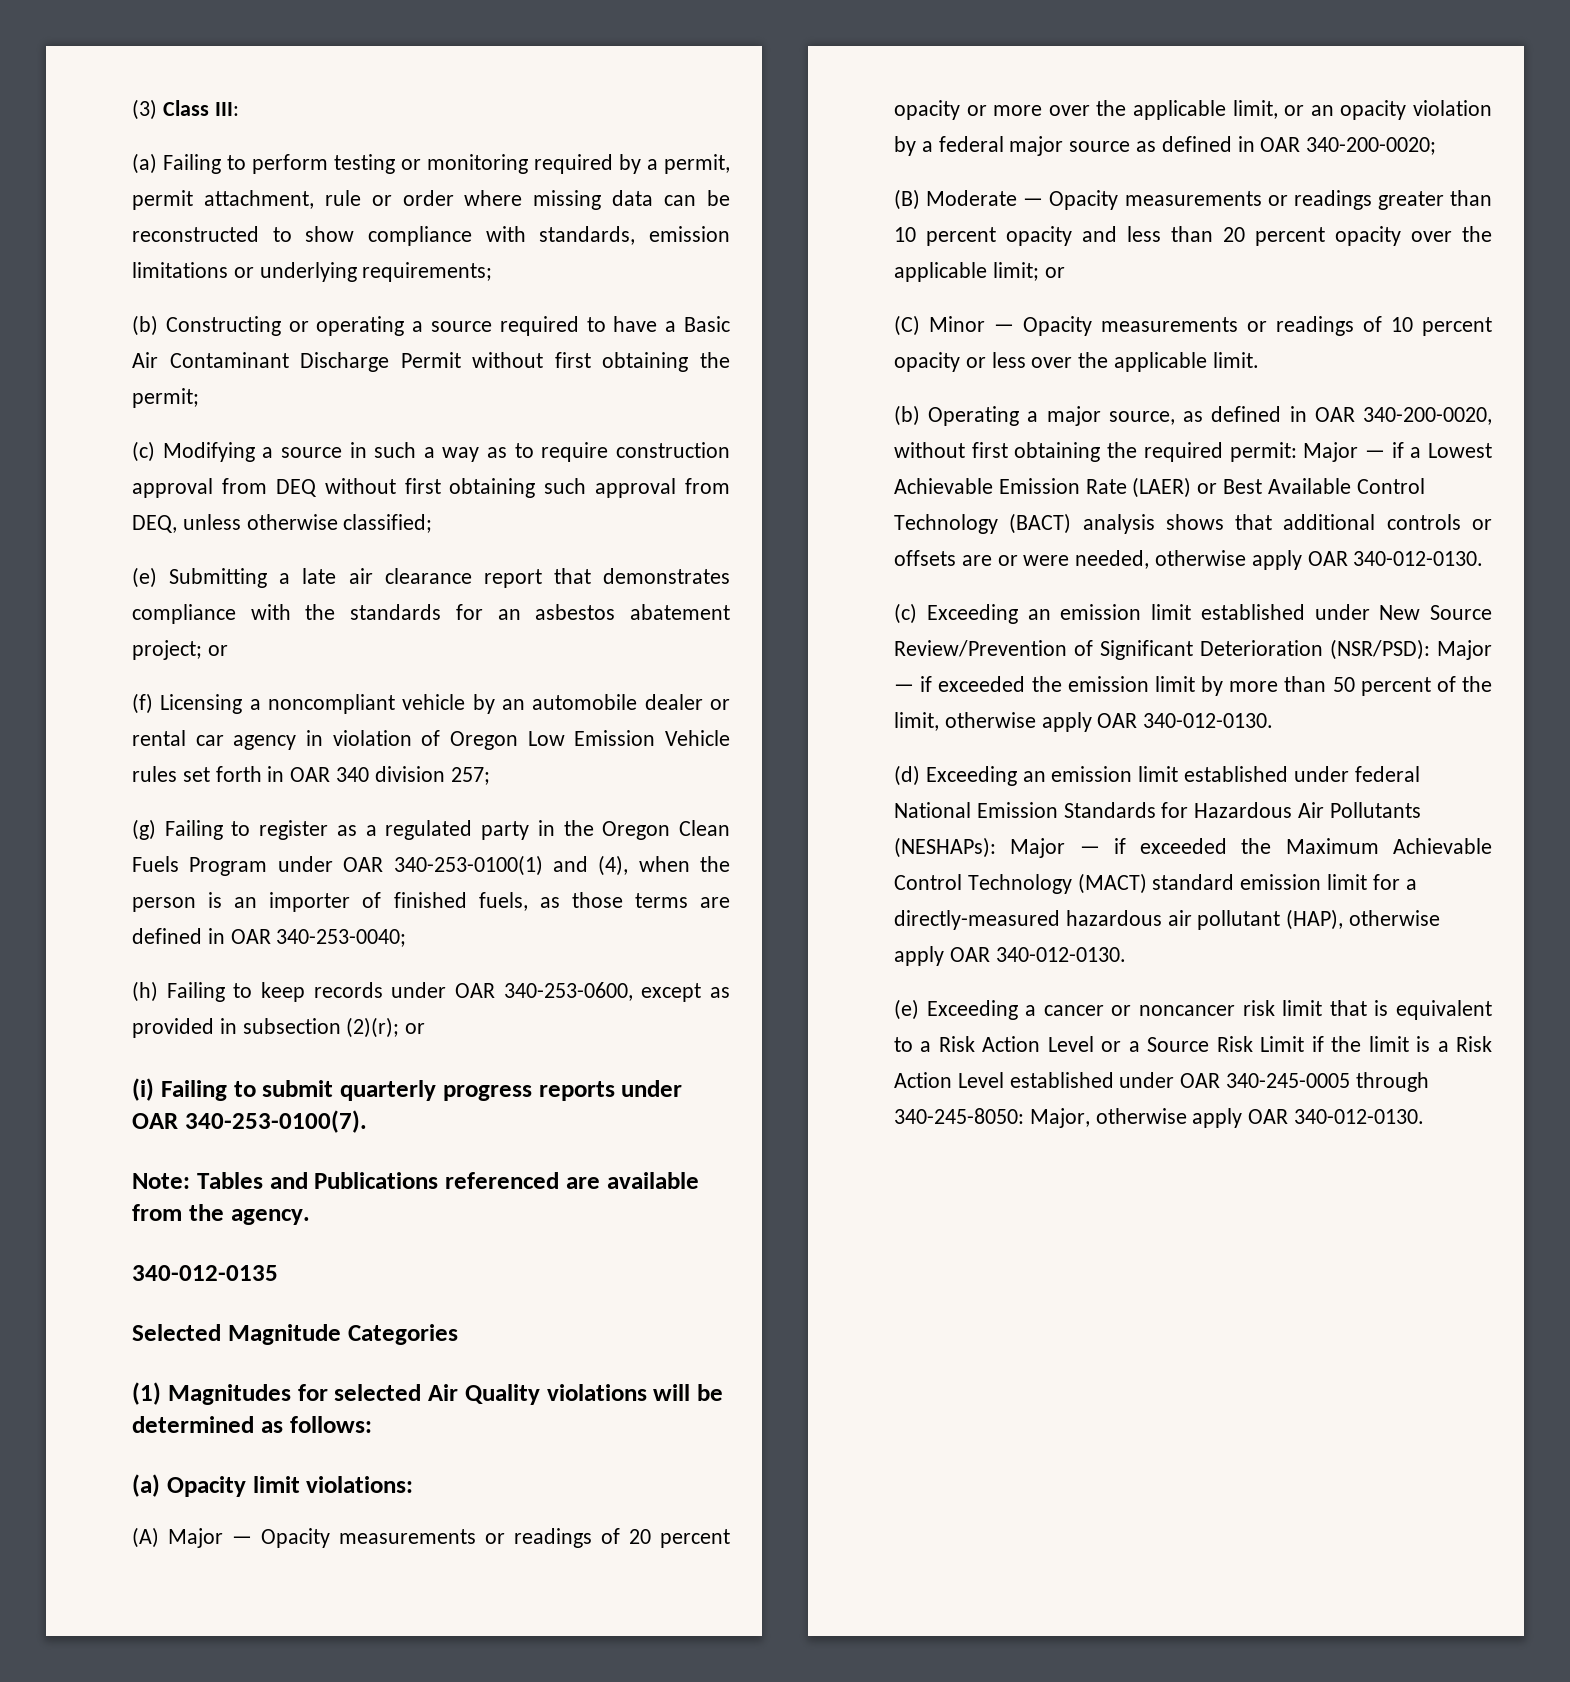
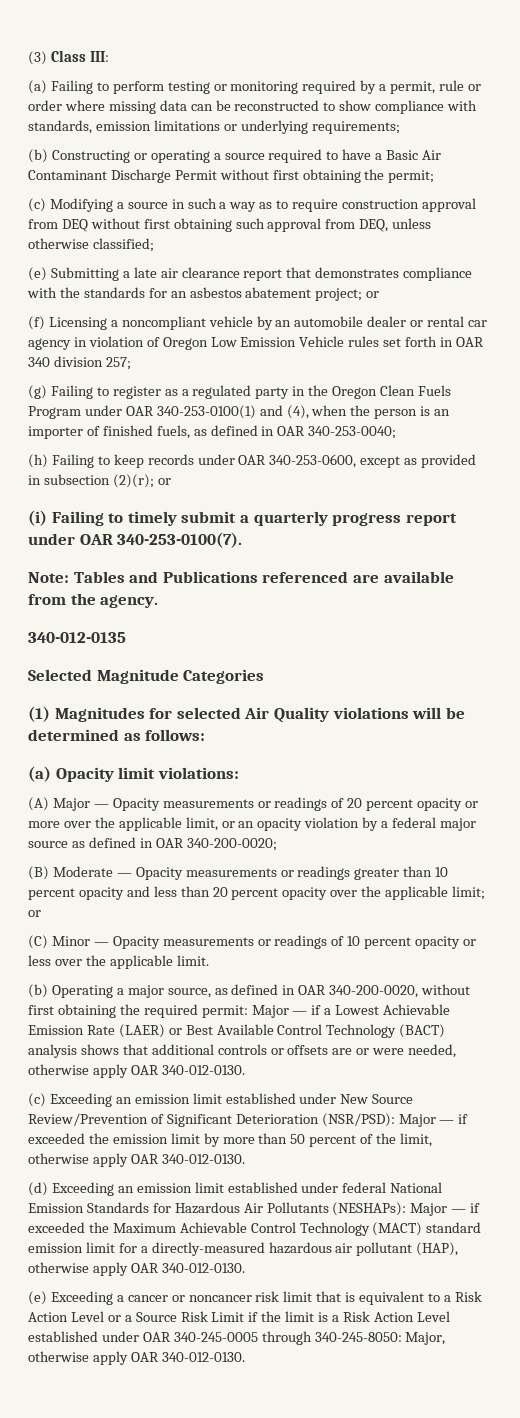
[132,190,314,210] permit attachment, -> (436, 87) none
[571,892,731,908] those terms are -> (207, 432) none
[262,1080,334,1097] submit -> [127,511,249,526] timely submit a
[538,1081,615,1101] reports -> [405,513,457,526] report

